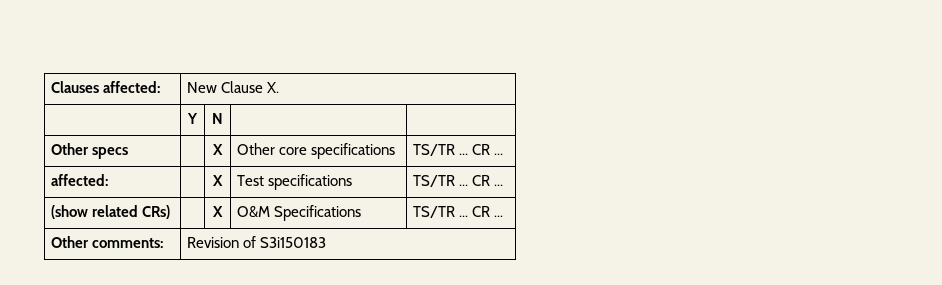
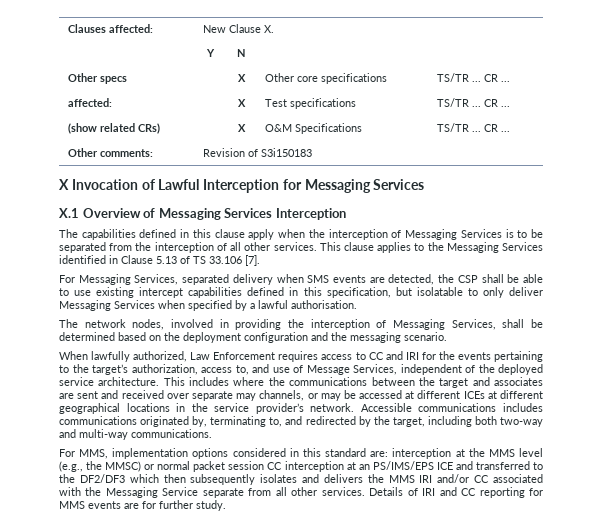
(327, 242) none -> [59,179,425,193] [59,208,346,220] [59,229,543,240] [59,242,543,253] [59,255,260,266] [59,274,544,285] [59,287,544,298] [59,300,357,311] [59,319,543,330] [59,332,447,343] [59,351,543,362] [59,364,543,375] [59,377,544,388] [59,390,543,401] [59,403,543,414] [59,416,543,427] [59,429,212,440] [59,448,543,459] [59,461,543,472] [59,474,544,485] [59,487,543,498] [59,500,226,511] // X Invocation of Lawful Interception for Messaging Services // X.1 Overview of Messaging Services Interception // The capabilities defined in this clause apply when the interception of Messaging Services is to be separated from the interception of all other services. This clause applies to the Messaging Services identified in Clause 5.13 of TS 33.106 [7]. // For Messaging Services, separated delivery when SMS events are detected, the CSP shall be able to use existing intercept capabilities defined in this specification, but isolatable to only deliver Messaging Services when specified by a lawful authorisation. // The network nodes, involved in providing the interception of Messaging Services, shall be determined based on the deployment configuration and the messaging scenario. // When lawfully authorized, Law Enforcement requires access to CC and IRI for the events pertaining to the target’s authorization, access to, and use of Message Services, independent of the deployed service architecture. This includes where the communications between the target and associates are sent and received over separate may channels, or may be accessed at different ICEs at different geographical locations in the service provider’s network. Accessible communications includes communications originated by, terminating to, and redirected by the target, including both two-way and multi-way communications. // For MMS, implementation options considered in this standard are: interception at the MMS level (e.g., the MMSC) or normal packet session CC interception at an PS/IMS/EPS ICE and transferred to the DF2/DF3 which then subsequently isolates and delivers the MMS IRI and/or CC associated with the Messaging Service separate from all other services. Details of IRI and CC reporting for MMS events are for further study.

